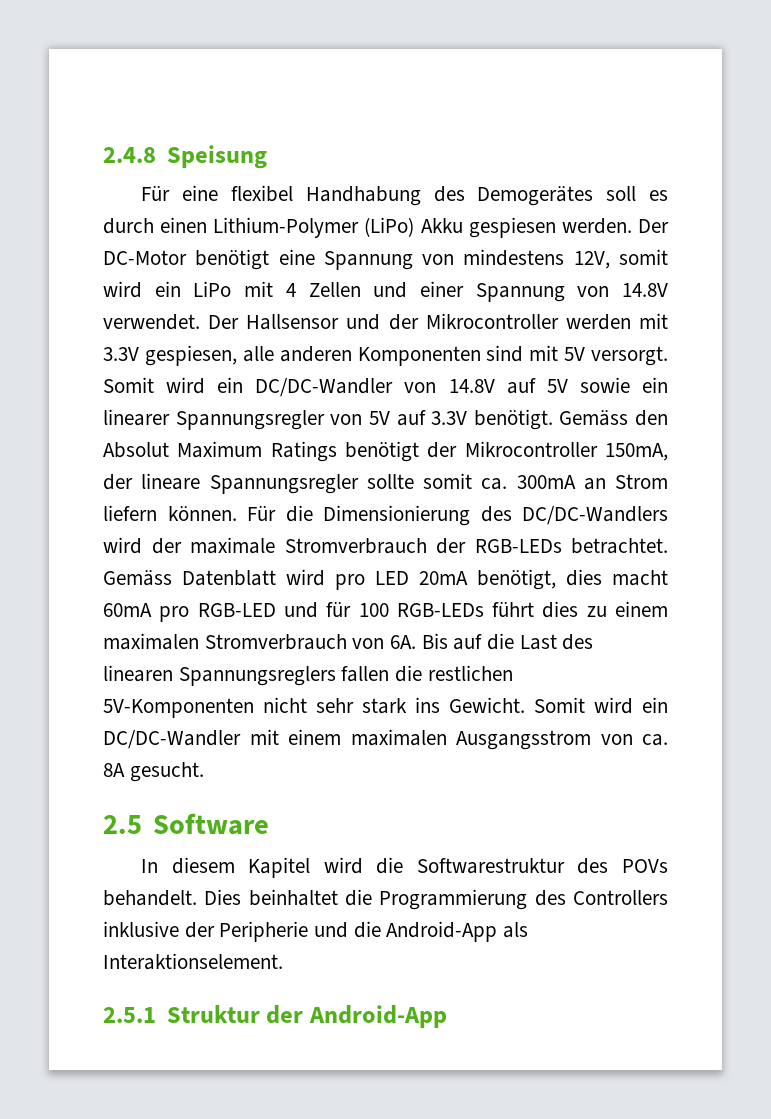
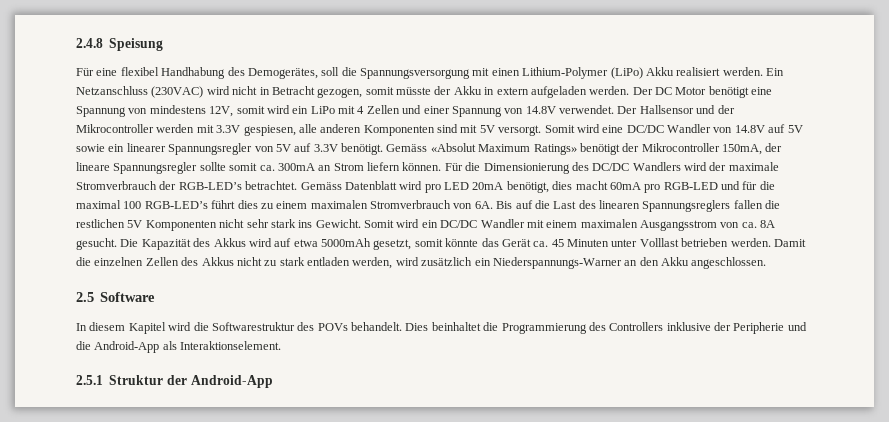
[477,186,669,206] [103,217,669,238] [103,250,187,265] Demogerätes soll es durch einen Lithium-Polymer (LiPo) Akku gespiesen werden. Der DC-Motor -> [247,67,784,79] [76,86,707,98] Demogerätes, soll die Spannungsversorgung mit einen Lithium-Polymer (LiPo) Akku realisiert werden. Ein Netzanschluss (230VAC) wird nicht in Betracht gezogen, somit müsste der Akku in extern aufgeladen werden. Der DC Motor
[217,377,394,397] ein DC/DC-Wandler -> [602,124,711,133] eine DC/DC Wandler
[635,410,668,426] [103,441,337,462] den Absolut Maximum Ratings -> [430,143,577,155] «Absolut Maximum Ratings»
[522,506,668,525] DC/DC-Wandlers -> [592,162,681,171] DC/DC Wandlers
[474,539,562,553] RGB-LEDs -> [178,182,242,190] RGB-LED’s
[358,603,484,617] 100 RGB-LEDs -> [759,181,775,190] [76,200,208,209] die maximal 100 RGB-LED’s
[103,698,254,718] 5V-Komponenten -> [127,220,217,231] 5V Komponenten
[103,730,241,749] DC/DC-Wandler -> [440,219,525,228] DC/DC Wandler
(204, 772) none -> [120,238,806,250] [76,257,767,269] Die Kapazität des Akkus wird auf etwa 5000mAh gesetzt, somit könnte das Gerät ca. 45 Minuten unter Volllast betrieben werden. Damit die einzelnen Zellen des Akkus nicht zu stark entladen werden, wird zusätzlich ein Niederspannungs-Warner an den Akku angeschlossen.

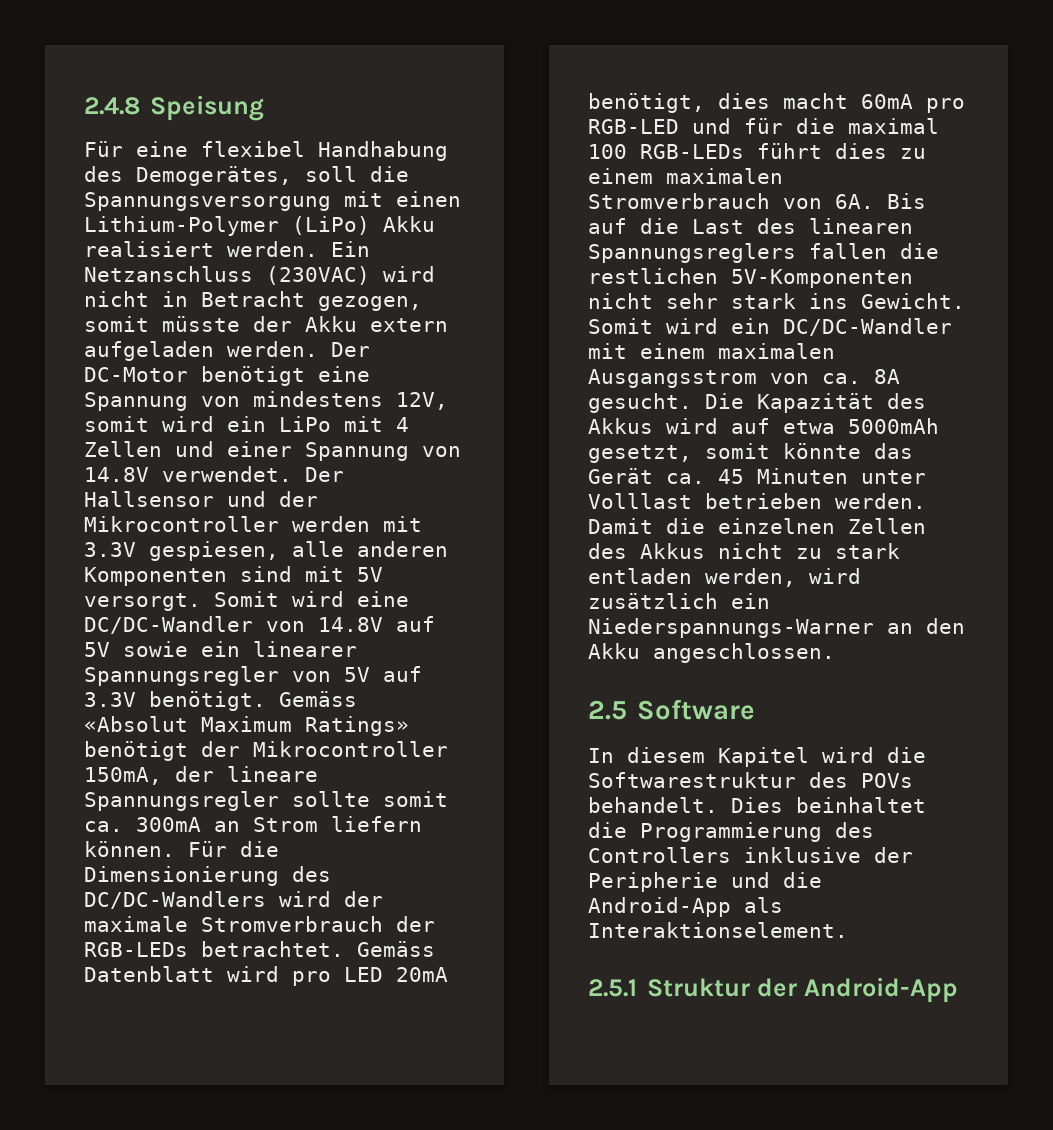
[484,87,495,95] in -> (357, 324) none
[655,87,707,95] DC Motor -> [84,367,188,382] DC-Motor
[626,124,711,133] DC/DC Wandler -> [84,616,253,634] DC/DC-Wandler
[592,162,681,171] DC/DC Wandlers -> [84,891,266,909] DC/DC-Wandlers
[178,182,242,190] RGB-LED’s -> [84,942,188,957] RGB-LEDs
[144,201,208,209] RGB-LED’s -> [640,144,744,159] RGB-LEDs
[127,220,217,231] 5V Komponenten -> [731,269,913,288] 5V-Komponenten
[440,219,525,228] DC/DC Wandler -> [783,318,952,336] DC/DC-Wandler

